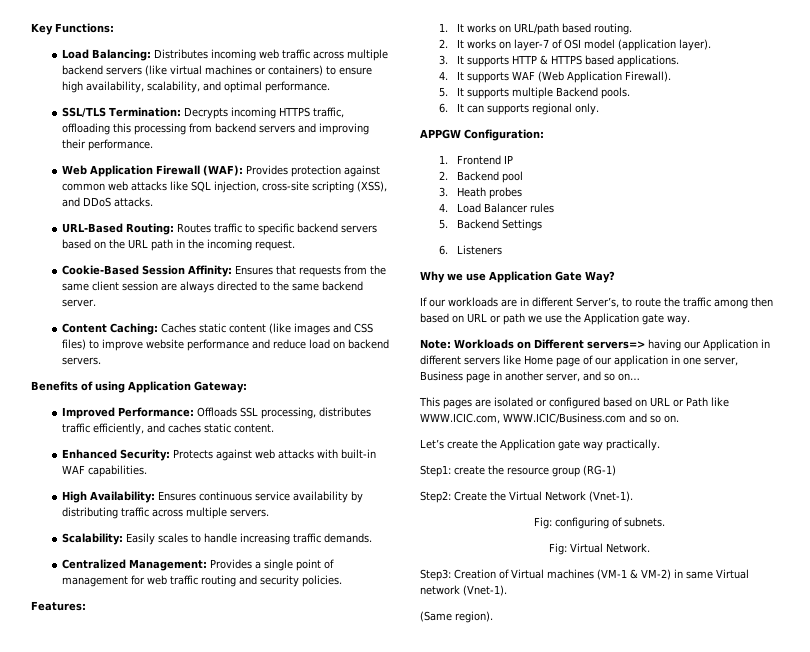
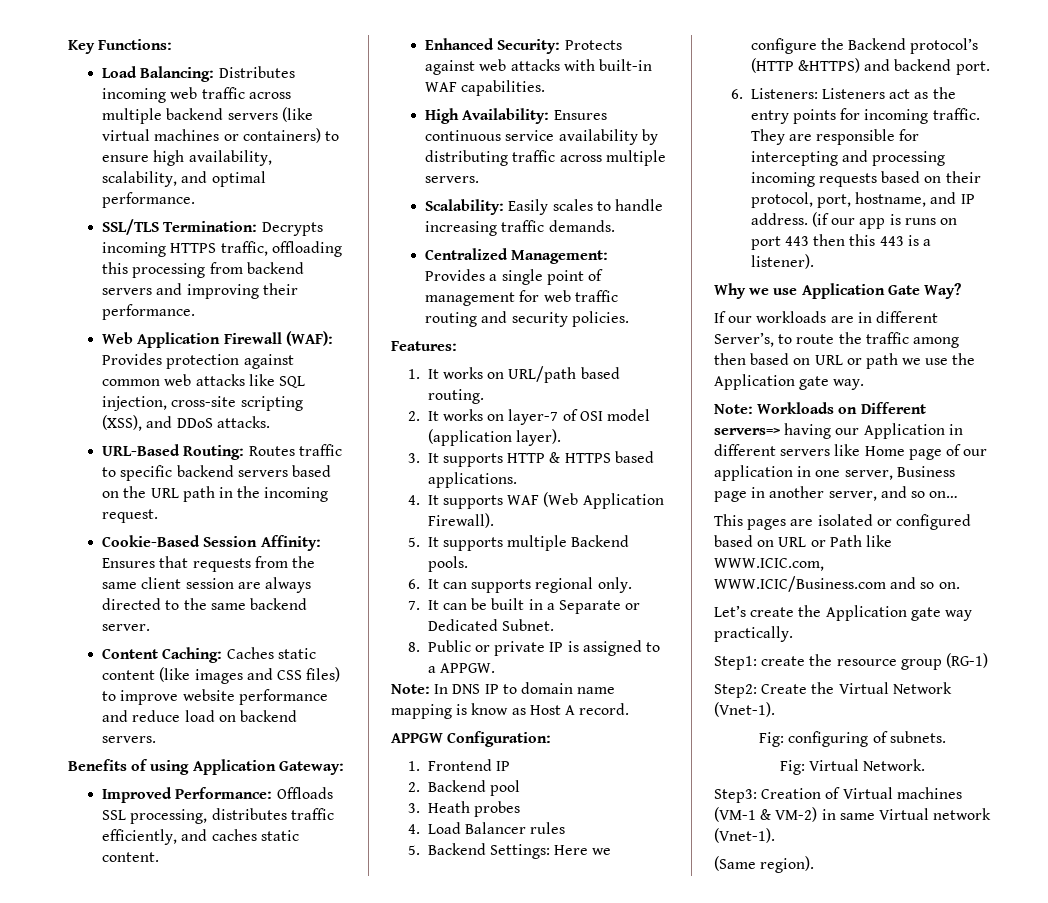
(600, 109) none -> [408,598,641,614] [427,619,555,631] [408,640,660,656] [427,663,496,673] [391,682,616,694] [391,703,630,719] // 7. It can be built in a Separate or Dedicated Subnet. // 8. Public or private IP is assigned to a APPGW. // Note: In DNS IP to domain name mapping is know as Host A record.
[502,219,543,231] [438,245,448,255] Settings // 6. -> [490,844,612,859] [750,38,979,54] [750,58,990,75] [731,88,818,99] Settings: Here we configure the Backend protocol’s (HTTP &HTTPS) and backend port. // 6. Listeners:
(503, 250) none -> [889,87,956,99] [750,108,980,124] [750,129,920,145] [750,150,946,166] [750,171,981,187] [750,192,975,208] [750,212,957,229] [750,234,931,250] [750,254,814,269] act as the entry points for incoming traffic. They are responsible for intercepting and processing incoming requests based on their protocol, port, hostname, and IP address. (if our app is runs on port 443 then this 443 is a listener).

